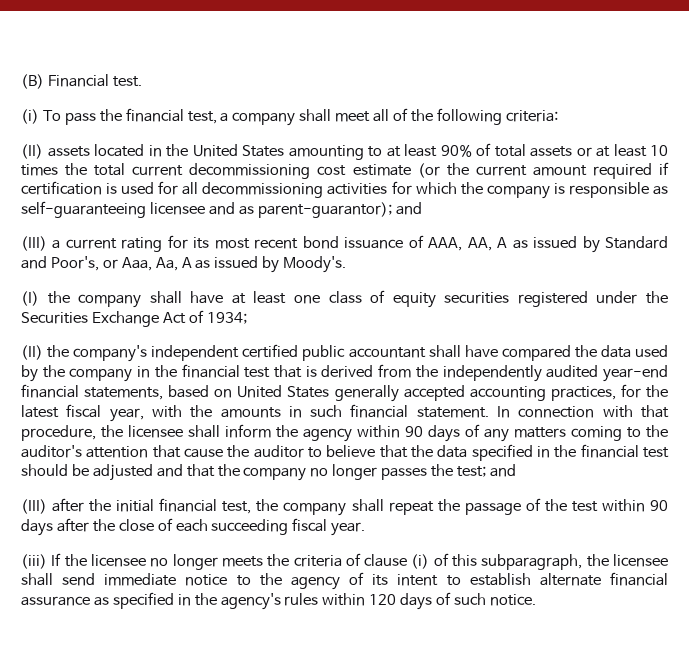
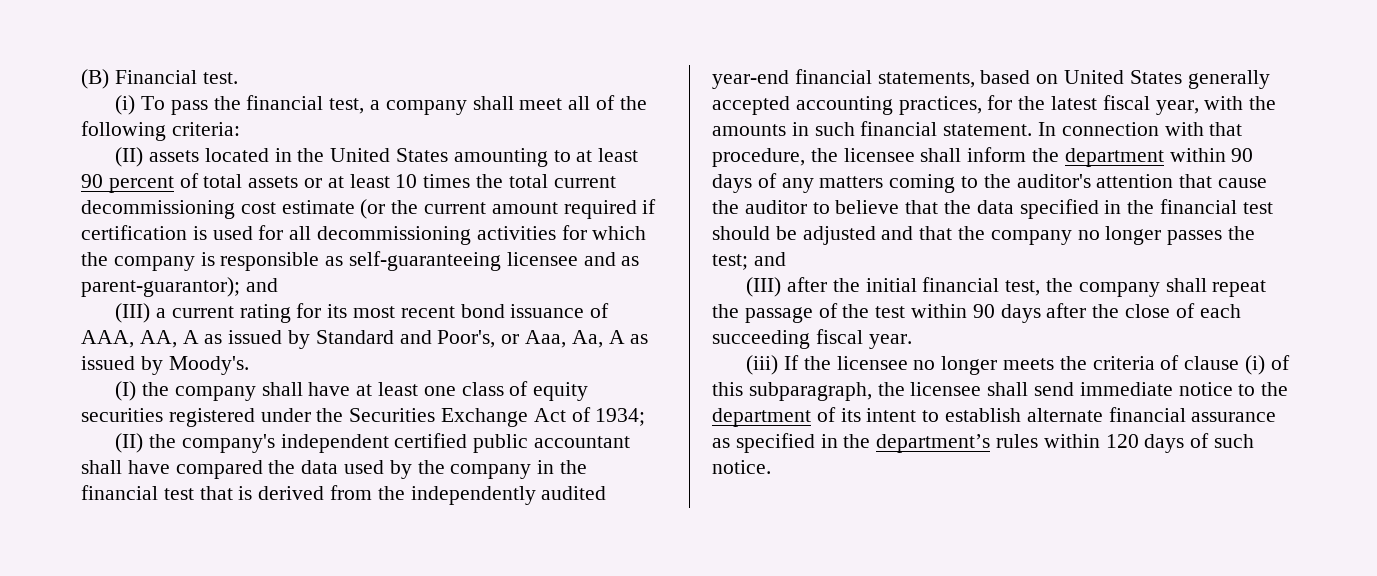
[440,144,472,157] 90% -> [81,174,174,193] 90 percent
[303,428,352,442] agency -> [1064,148,1164,167] department
[290,576,340,590] agency -> [712,408,811,427] department
[220,593,281,610] agency's -> [876,434,991,453] department’s

